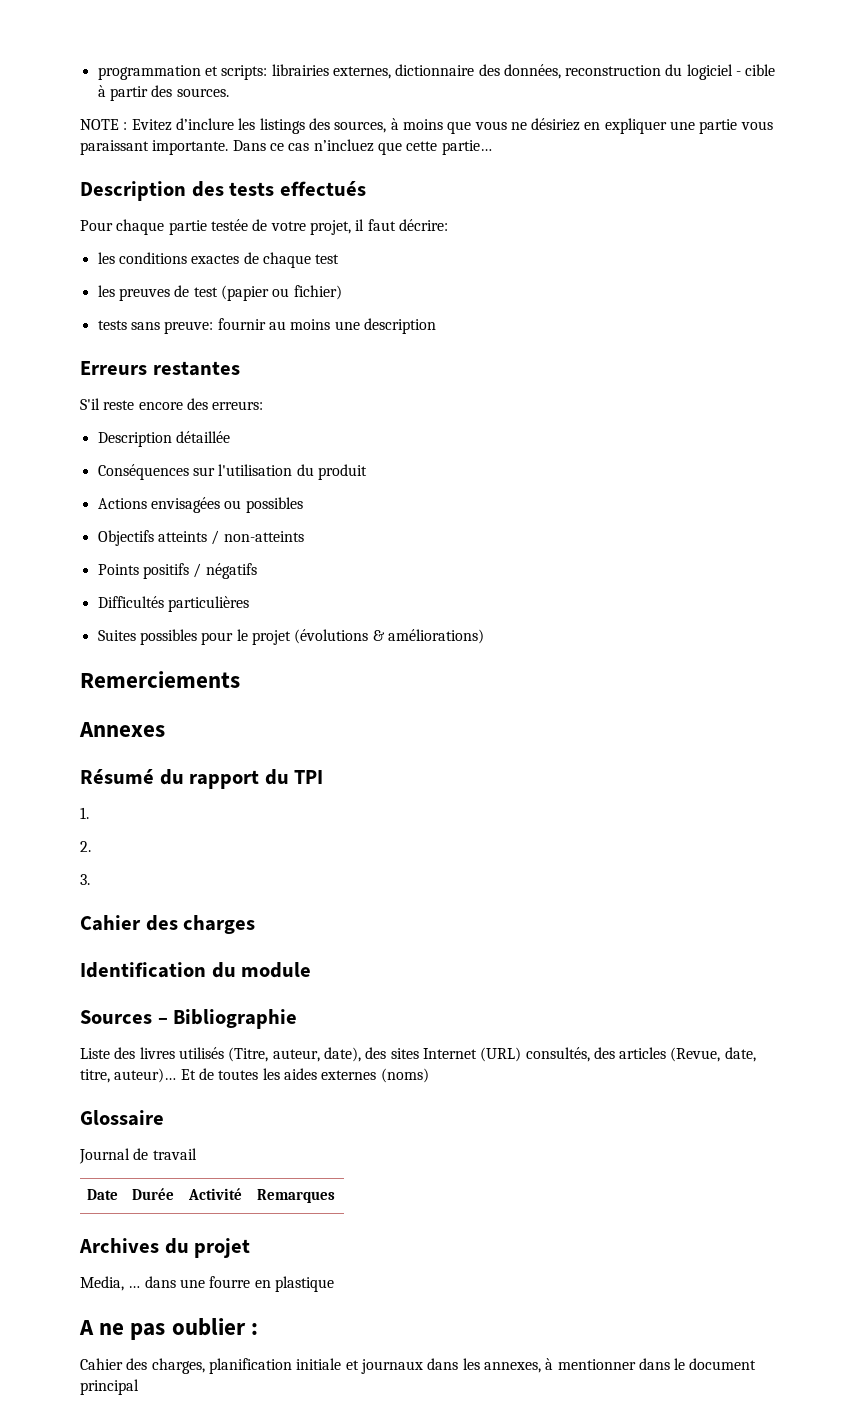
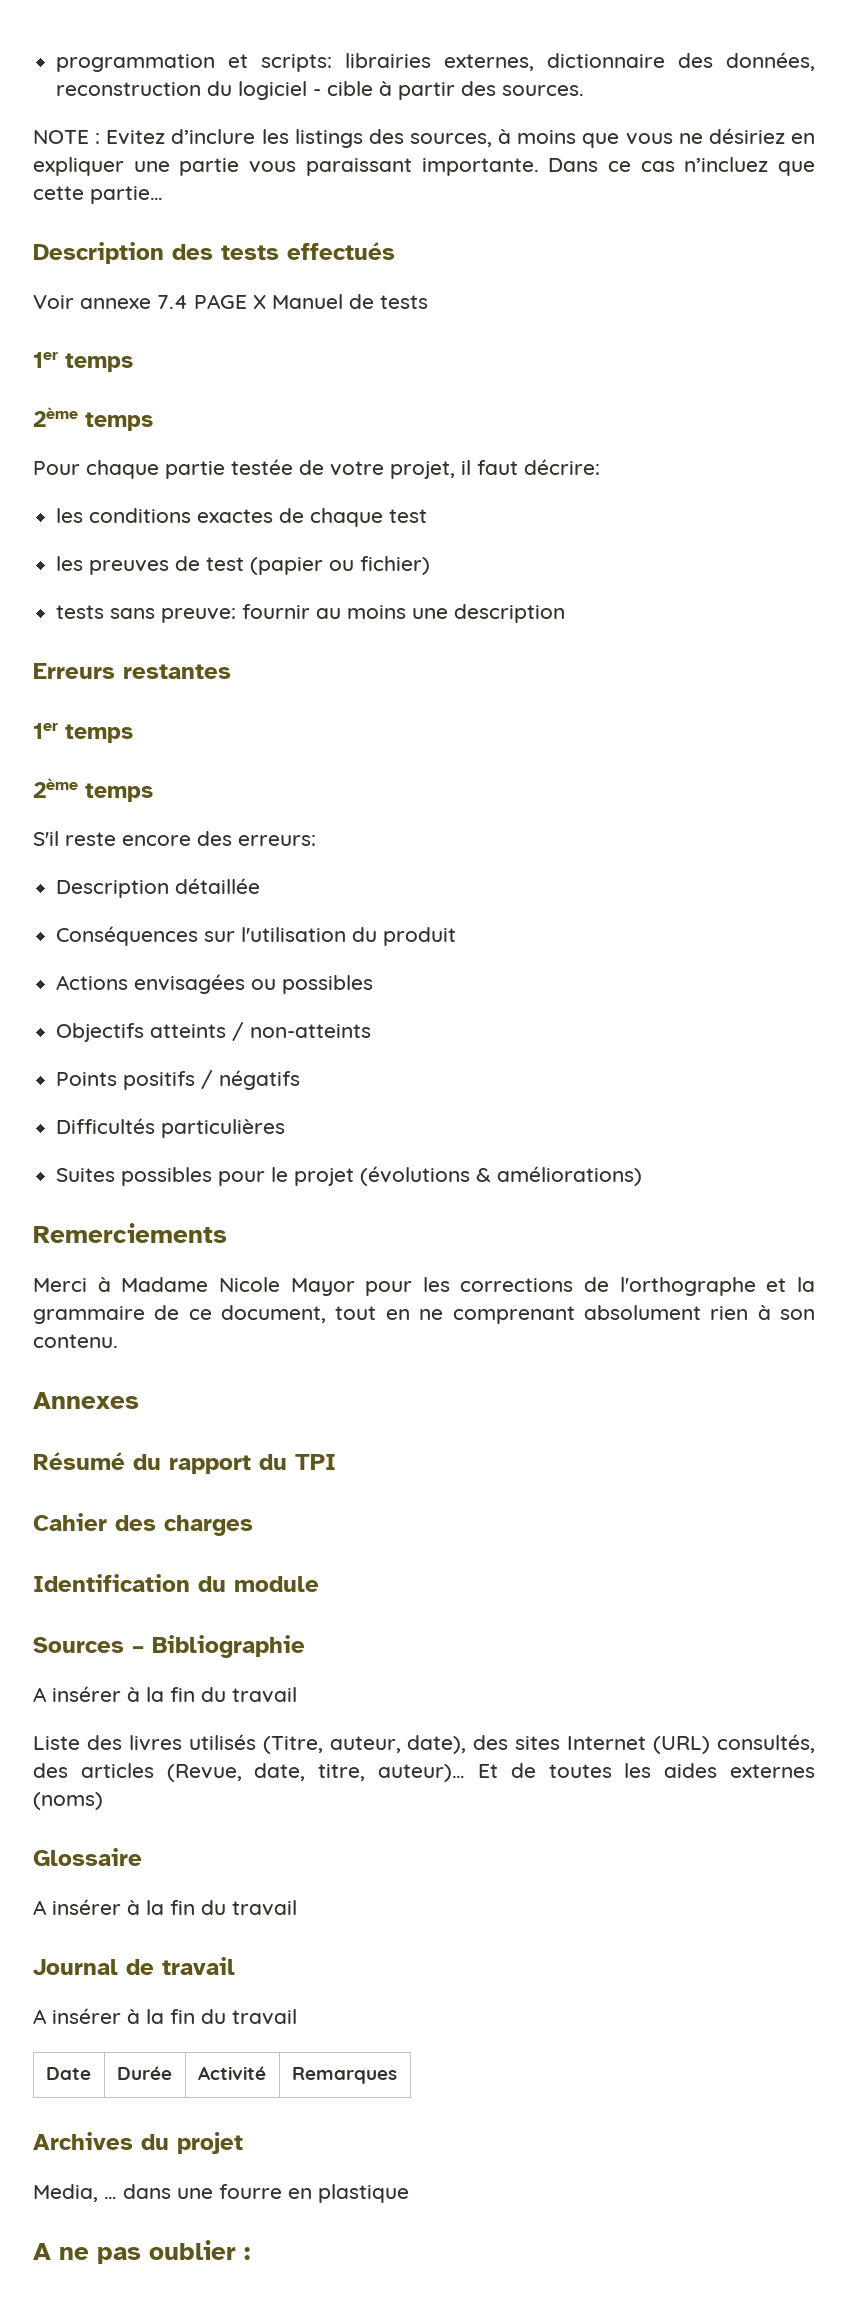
(366, 188) none -> [33,294,428,309] [33,352,133,372] [33,407,153,431] // Voir annexe 7.4 PAGE X Manuel de tests // 1er temps // 2ème temps
(240, 368) none -> [33,723,133,743] [33,778,153,802] // 1er temps // 2ème temps
(240, 679) none -> [33,1277,815,1296] [33,1305,816,1324] [33,1334,118,1348] // Merci à Madame Nicole Mayor pour les corrections de l'orthographe et la grammaire de ce document, tout en ne comprenant absolument rien à son contenu.
[80,807,89,819] [80,841,91,852] [80,874,90,885] // 1. // 2. // 3. -> (336, 1462) none
(298, 1019) none -> [33,1686,297,1703] // A insérer à la fin du travail
[79,1148,149,1164] Journal de -> [33,1899,297,1916] [33,1957,235,1975] [33,2008,226,2024] A insérer à la fin du travail // Journal de travail // A insérer à la fin du
[80,1358,757,1374] [80,1379,139,1395] // Cahier des charges, planification initiale et journaux dans les annexes, à mentionner dans le document principal -> (250, 2253) none

